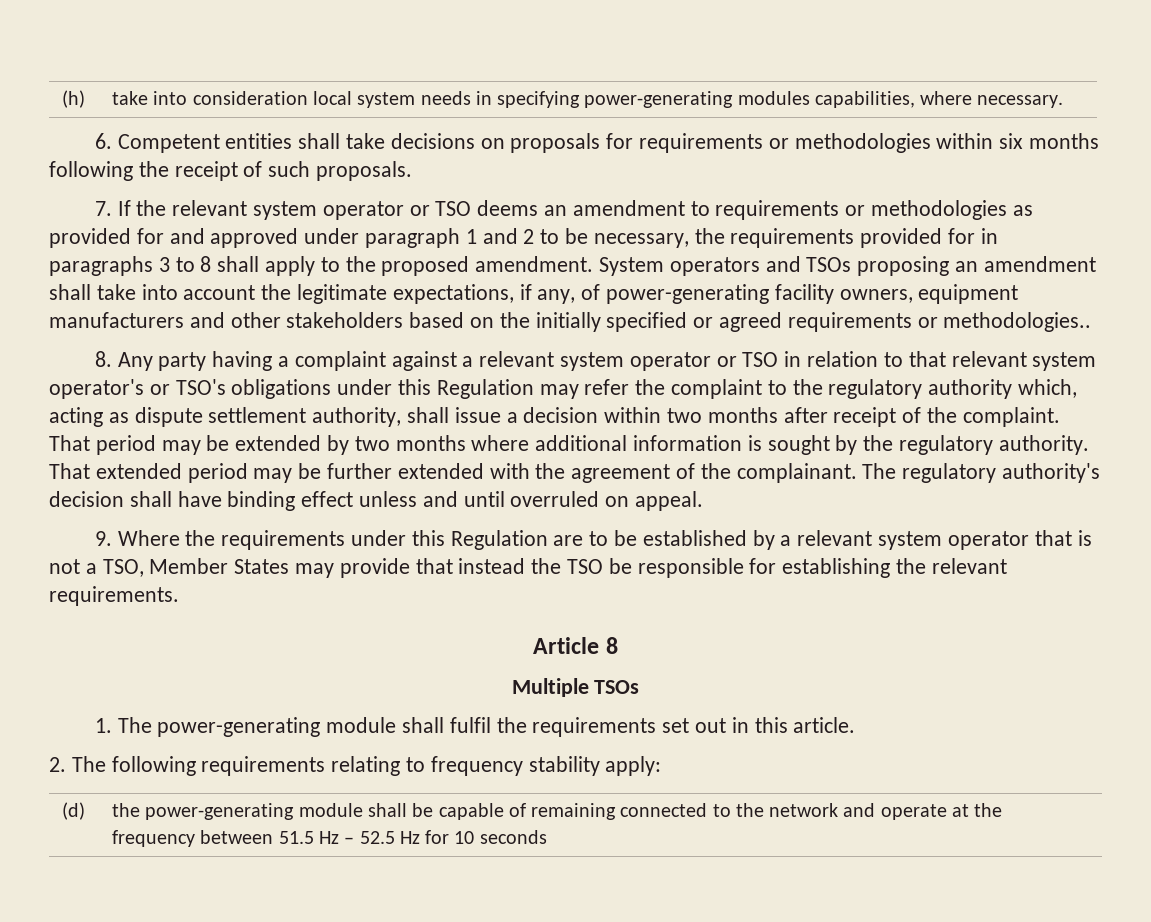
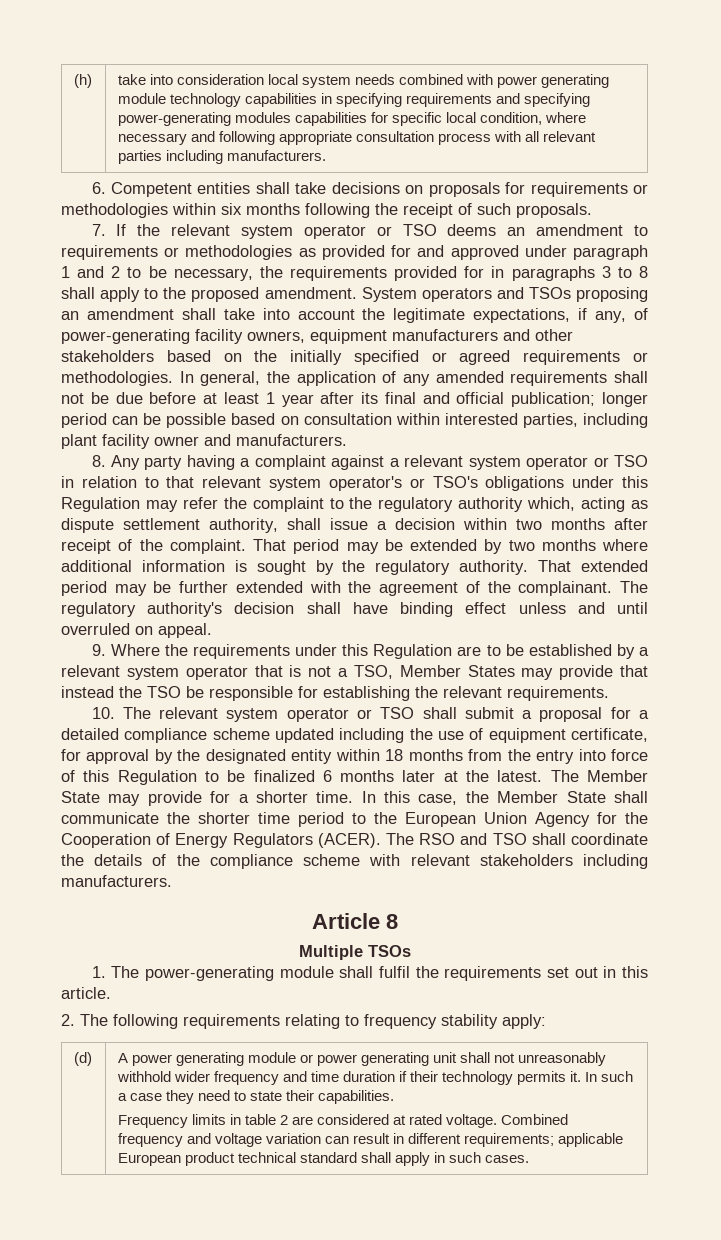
[475,91,1064,108] in specifying power-generating modules capabilities, where necessary. -> [399,74,610,88] [117,93,591,107] [117,112,587,126] [117,131,597,145] [117,150,326,164] combined with power generating module technology capabilities in specifying requirements and specifying power-generating modules capabilities for specific local condition, where necessary and following appropriate consultation process with all relevant parties including manufacturers.
[943,312,1092,332] methodologies.. -> [61,371,648,386] [61,392,648,407] [61,413,649,428] [61,434,347,449] methodologies. In general, the application of any amended requirements shall not be due before at least 1 year after its final and official publication; longer period can be possible based on consultation within interested parties, including plant facility owner and manufacturers.
(179, 596) none -> [91,707,650,722] [61,728,648,743] [61,749,648,764] [61,770,649,785] [61,791,648,806] [61,812,648,827] [61,833,648,848] [61,854,648,869] [61,875,172,887] // 10. The relevant system operator or TSO shall submit a proposal for a detailed compliance scheme updated including the use of equipment certificate, for approval by the designated entity within 18 months from the entry into force of this Regulation to be finalized 6 months later at the latest. The Member State may provide for a shorter time. In this case, the Member State shall communicate the shorter time period to the European Union Agency for the Cooperation of Energy Regulators (ACER). The RSO and TSO shall coordinate the details of the compliance scheme with relevant stakeholders including manufacturers.
[112,803,1003,820] [112,830,547,847] the power-generating module shall be capable of remaining connected to the network and operate at the frequency between 51.5 Hz – 52.5 Hz for 10 seconds -> [117,1052,607,1066] [116,1071,634,1085] [117,1090,395,1104] [117,1114,569,1128] [117,1133,624,1147] [117,1152,530,1166] A power generating module or power generating unit shall not unreasonably withhold wider frequency and time duration if their technology permits it. In such a case they need to state their capabilities. // Frequency limits in table 2 are considered at rated voltage. Combined frequency and voltage variation can result in different requirements; applicable European product technical standard shall apply in such cases.

